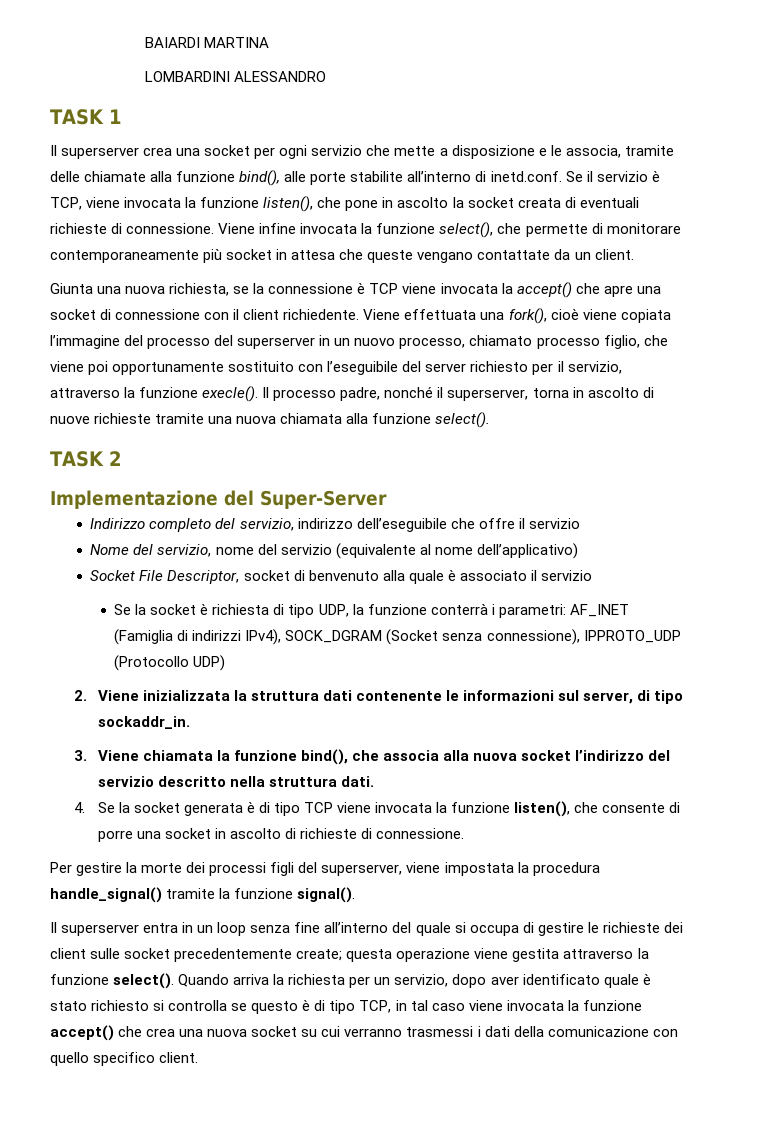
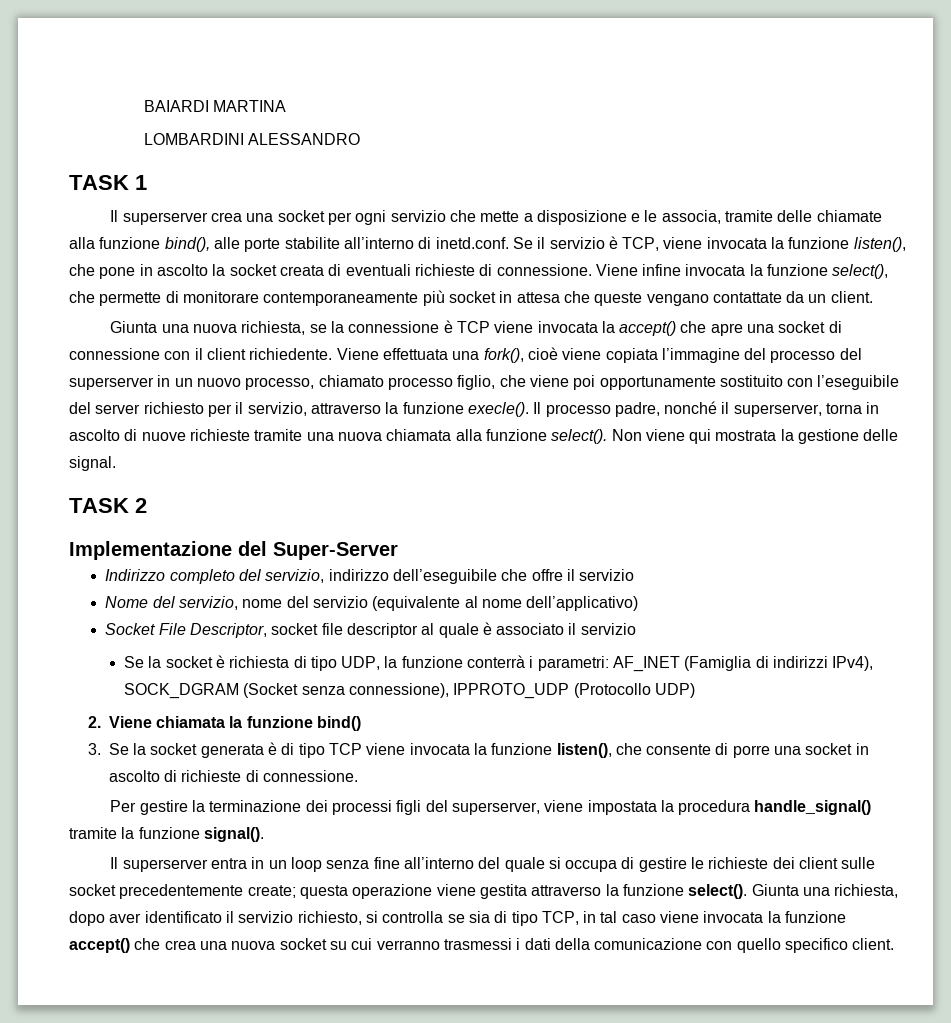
(491, 420) none -> [611,429,899,444] [69,456,116,471] Non viene qui mostrata la gestione delle signal.
[293,570,405,581] di benvenuto alla -> [321,623,435,638] file descriptor al
[142,690,684,704] [97,716,190,729] [73,749,671,765] [97,776,374,787] [73,802,85,813] inizializzata la struttura dati contenente le informazioni sul server, di tipo sockaddr_in. // 3. Viene chiamata la funzione bind(), che associa alla nuova socket l’indirizzo del servizio descritto nella struttura dati. // 4. -> [155,716,361,731] [87,743,101,755] chiamata la funzione bind() // 3.
[141,863,183,873] morte -> [209,800,302,812] terminazione
[178,973,651,988] [50,1000,150,1011] Quando arriva la richiesta per un servizio, dopo aver identificato quale è stato richiesto -> [751,884,899,898] [69,911,362,926] Giunta una richiesta, dopo aver identificato il servizio richiesto,
[251,999,311,1014] questo è -> [468,911,490,923] sia

